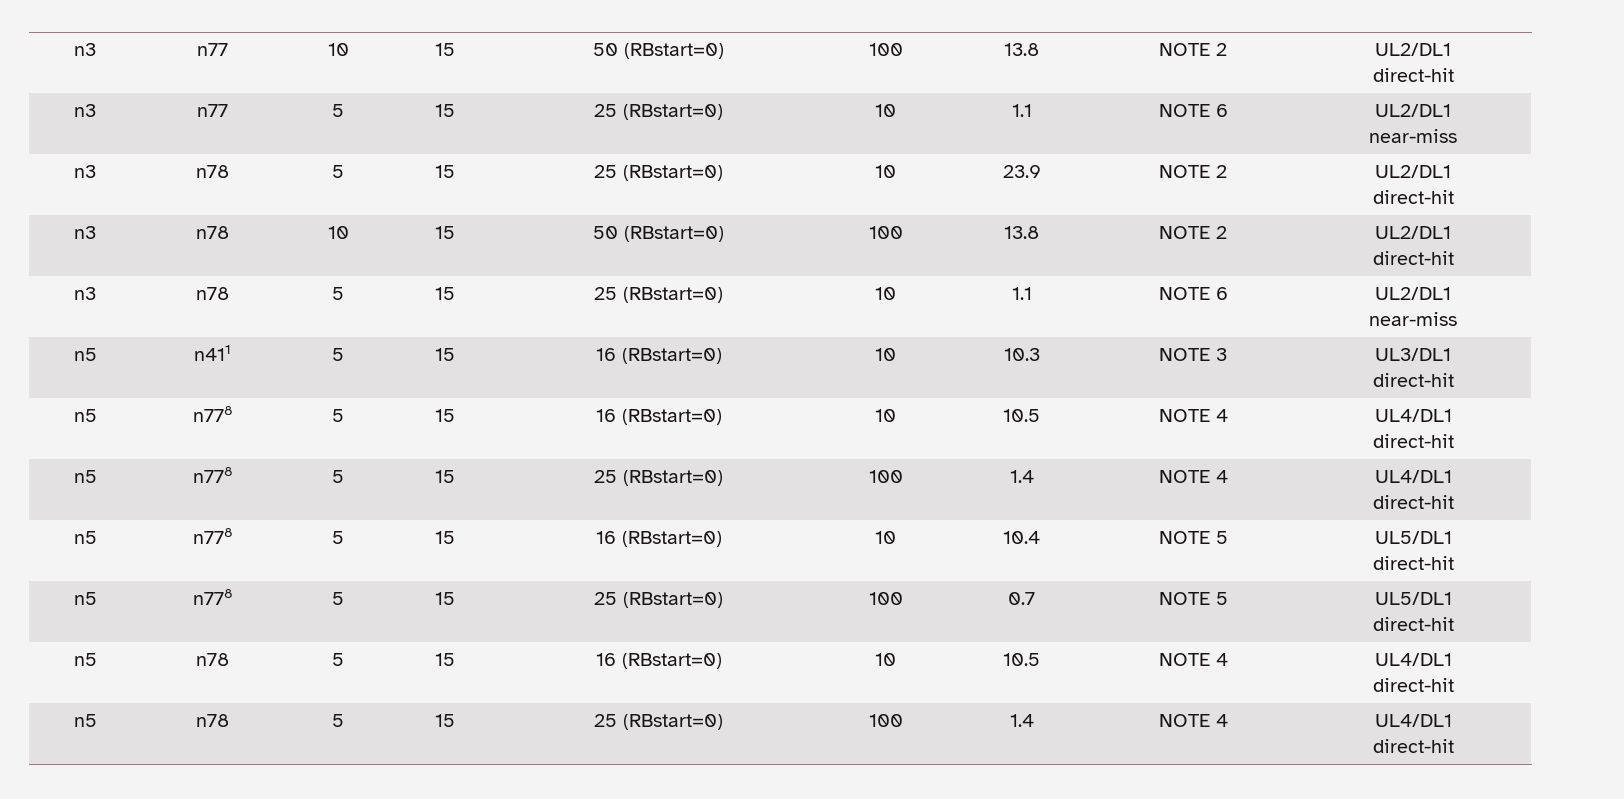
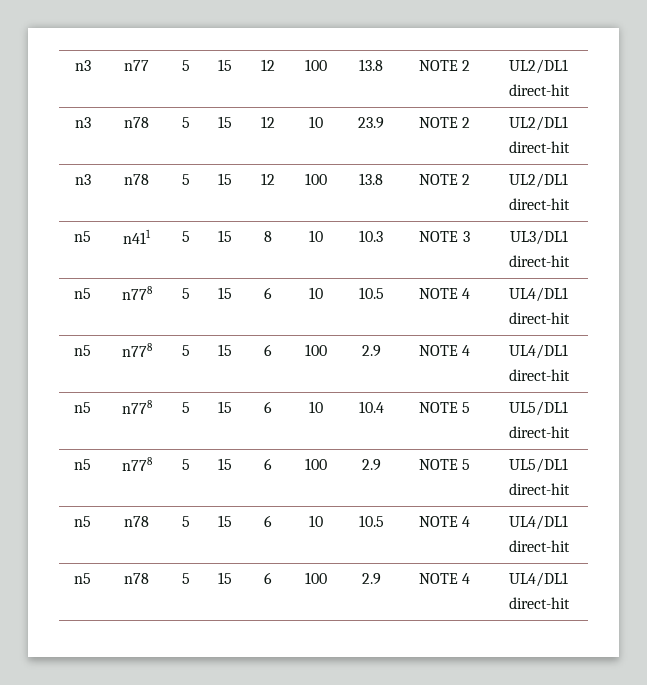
[74,43,96,56] [197,43,228,56] [327,43,349,56] [434,43,455,56] [593,43,724,59] [868,43,903,56] [1004,43,1039,56] [1159,43,1227,56] [1375,43,1451,56] [1372,68,1454,82] [74,104,96,117] [197,104,228,117] [332,104,344,117] [434,104,455,117] [594,104,723,120] [875,104,896,117] [1011,104,1032,117] [1158,104,1228,117] [1375,104,1451,117] [1369,129,1457,143] [74,165,96,178] [196,165,229,178] [332,165,344,178] [434,165,455,178] [594,165,723,181] [875,165,896,178] [1002,165,1041,178] [1159,165,1227,178] [1375,165,1451,178] [1372,190,1454,204] [74,226,96,239] [196,226,229,239] [327,226,349,239] [434,226,455,239] [593,226,724,242] n3 | n77 | 10 | 15 | 50 (RBstart=0) | 100 | 13.8 | NOTE 2 | UL2/DL1 // direct-hit // n3 | n77 | 5 | 15 | 25 (RBstart=0) | 10 | 1.1 | NOTE 6 | UL2/DL1 // near-miss // n3 | n78 | 5 | 15 | 25 (RBstart=0) | 10 | 23.9 | NOTE 2 | UL2/DL1 // direct-hit // n3 | n78 | 10 | 15 | 50 (RBstart=0) -> [74,60,91,71] [124,60,149,71] [181,60,190,71] [218,59,232,71] [261,59,275,71] n3 | n77 | 5 | 15 | 12
[594,287,723,303] [875,287,896,300] [1011,287,1032,300] [1158,287,1228,300] [1375,287,1451,300] [1369,312,1457,326] 25 (RBstart=0) | 10 | 1.1 | NOTE 6 | UL2/DL1 // near-miss -> [261,116,275,128] [309,116,323,128] [358,117,384,129] [418,117,471,128] [509,116,568,131] [508,141,570,153] [74,174,91,185] [124,174,149,185] [181,174,190,185] [218,173,232,185] [261,173,275,185] [305,173,327,185] [359,173,383,185] [418,174,471,185] [509,173,568,188] [508,198,570,210] 12 | 10 | 23.9 | NOTE 2 | UL2/DL1 // direct-hit // n3 | n78 | 5 | 15 | 12 | 100 | 13.8 | NOTE 2 | UL2/DL1 // direct-hit
[595,348,722,364] 16 (RBstart=0) -> [264,231,272,242] 8
[595,409,722,425] 16 (RBstart=0) -> [264,287,272,299] 6
[594,470,723,486] [868,470,903,483] [1009,470,1034,483] [1158,470,1228,483] [1374,470,1452,483] [1372,495,1454,509] [73,531,97,544] [192,528,233,544] [332,531,344,544] [434,531,455,544] [595,531,722,547] 25 (RBstart=0) | 100 | 1.4 | NOTE 4 | UL4/DL1 // direct-hit // n5 | n778 | 5 | 15 | 16 (RBstart=0) -> [264,344,272,356] [305,344,327,356] [361,345,381,357] [418,345,471,356] [509,344,568,359] [508,369,570,381] [74,402,91,413] [121,400,153,414] [181,402,190,413] [218,401,232,413] [264,401,272,413] 6 | 100 | 2.9 | NOTE 4 | UL4/DL1 // direct-hit // n5 | n778 | 5 | 15 | 6
[594,592,723,608] [868,592,903,605] [1008,592,1035,605] 25 (RBstart=0) | 100 | 0.7 -> [264,458,272,470] [305,458,327,470] [361,459,381,471] 6 | 100 | 2.9
[595,653,722,669] 16 (RBstart=0) -> [264,515,272,527] 6
[594,714,723,730] [868,714,903,727] [1009,714,1034,727] 25 (RBstart=0) | 100 | 1.4 -> [264,572,272,584] [305,572,327,584] [361,573,381,585] 6 | 100 | 2.9

